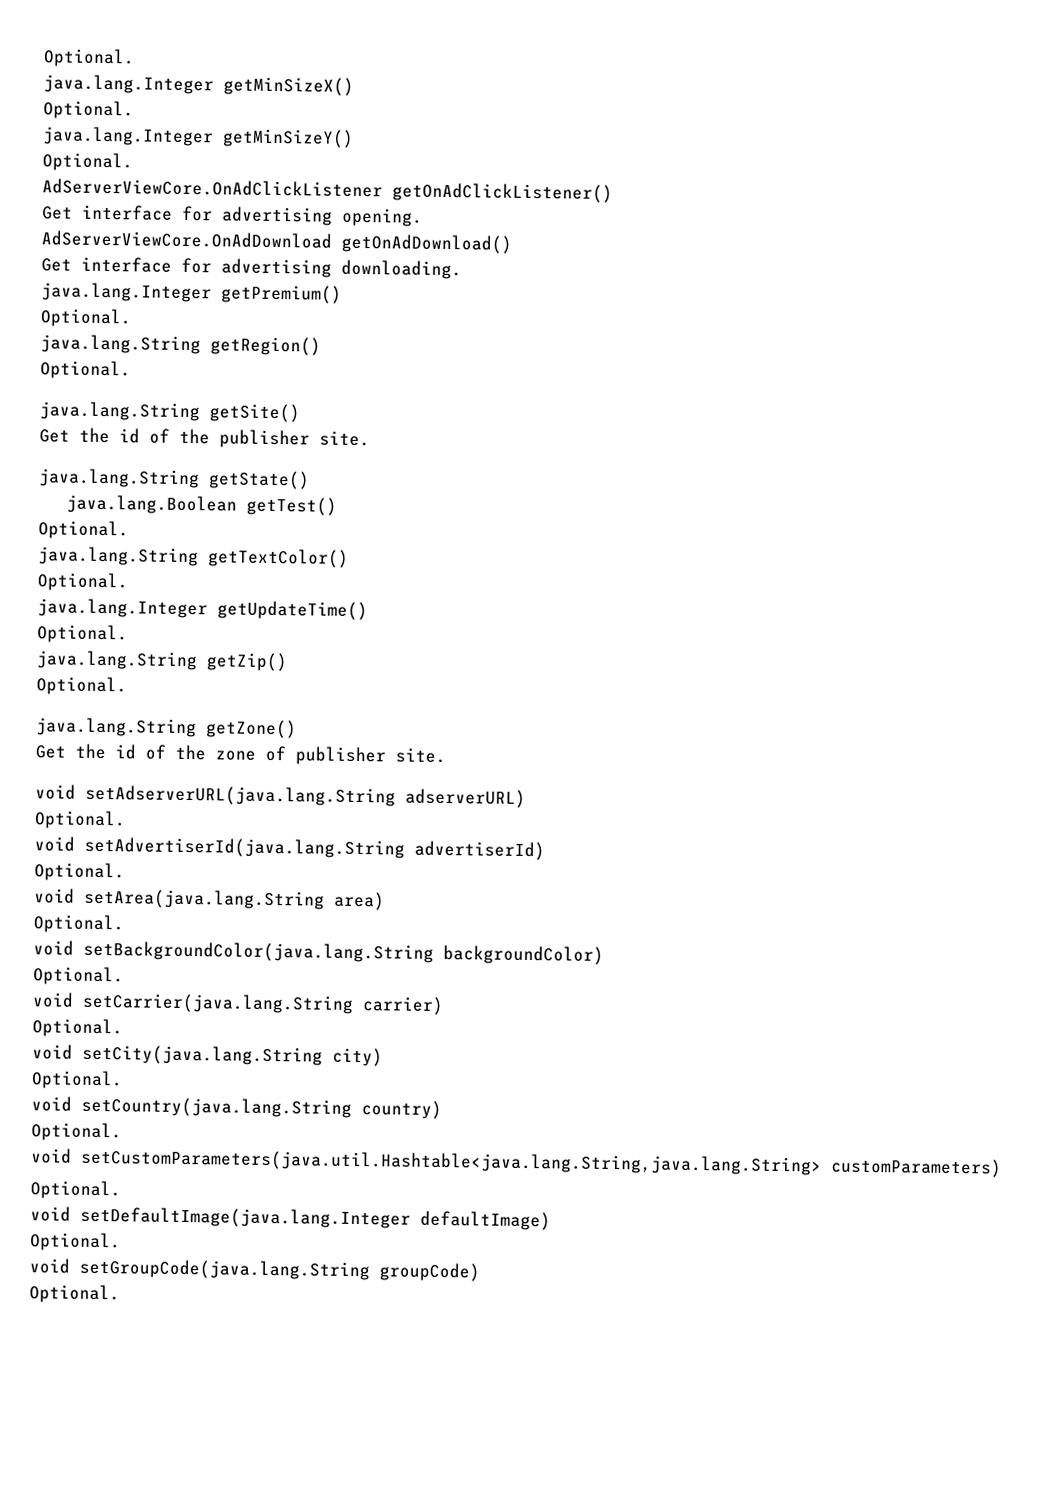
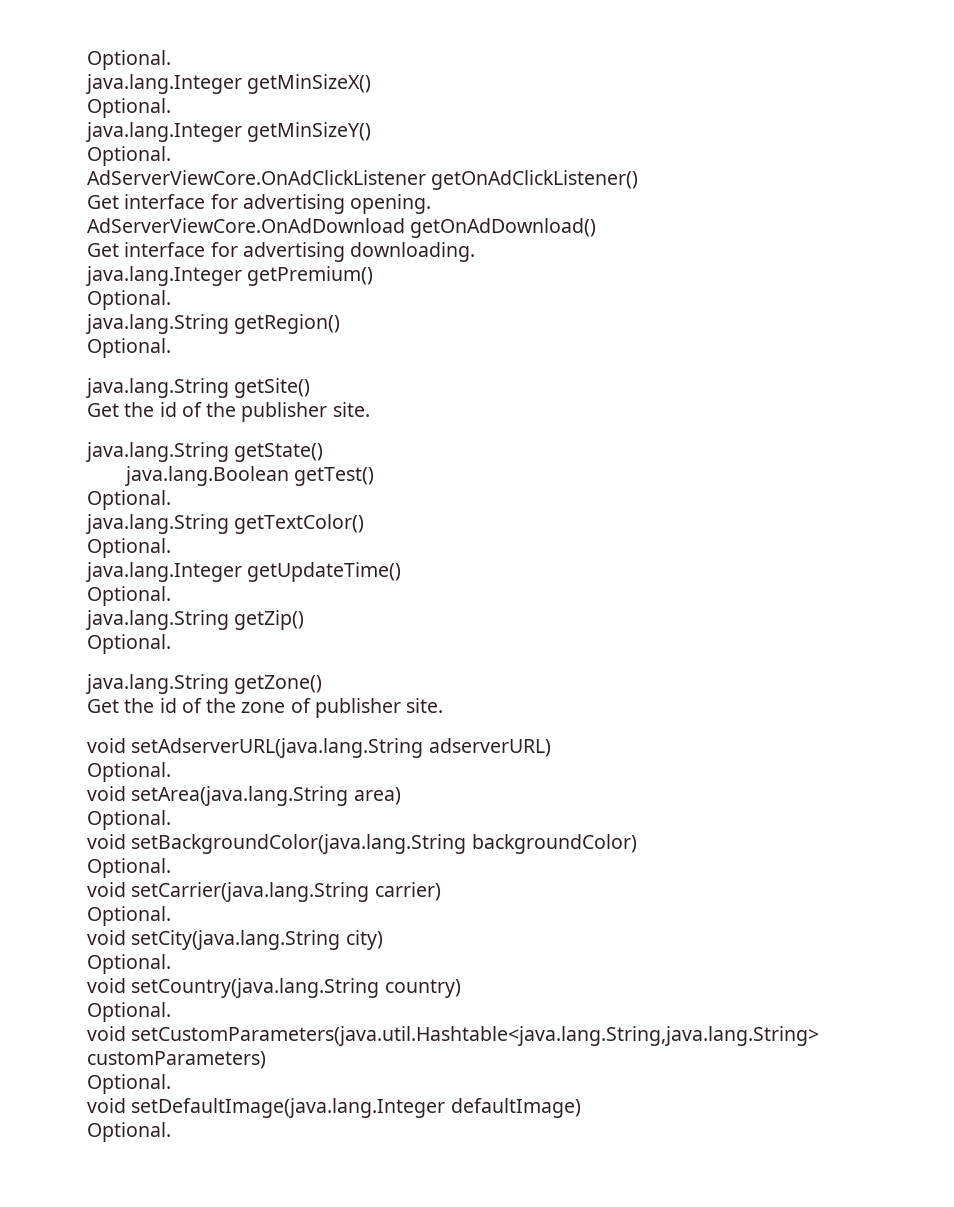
[34,836,545,861] [34,862,125,882] // void setAdvertiserId(java.lang.String advertiserId) // Optional. -> (171, 772) none
[29,1258,480,1282] [29,1284,120,1304] // void setGroupCode(java.lang.String groupCode) // Optional. -> (171, 1132) none

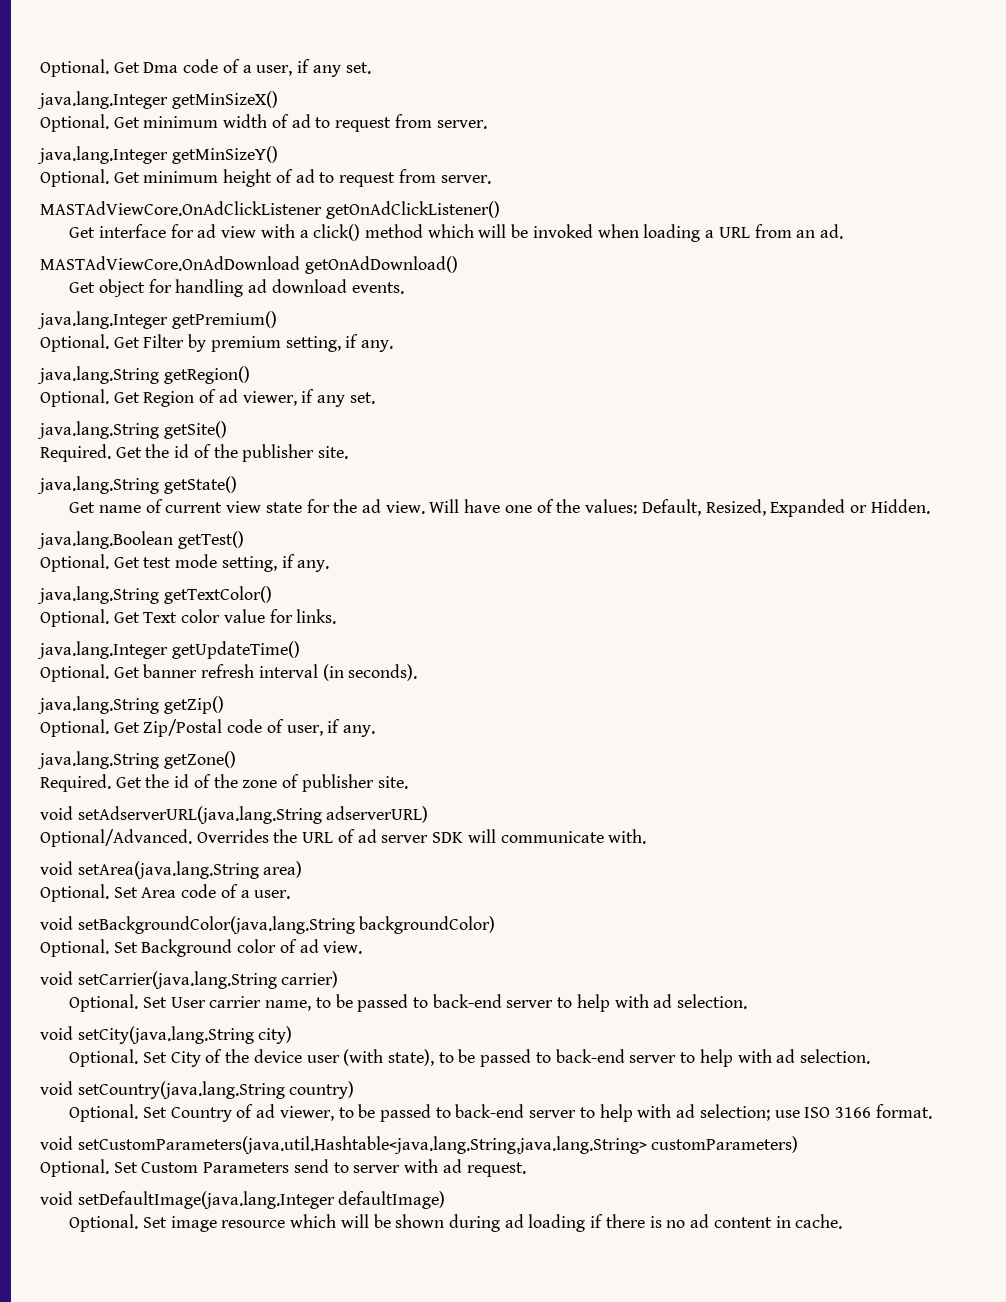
[87,50,171,70] [85,74,372,94] [87,98,171,118] [85,122,372,142] [87,146,171,166] [87,170,639,190] [87,194,432,214] [87,218,597,238] [87,242,476,262] [85,266,374,286] [87,290,171,310] [85,314,341,334] [87,338,171,358] Optional. // java.lang.Integer getMinSizeX() // Optional. // java.lang.Integer getMinSizeY() // Optional. // AdServerViewCore.OnAdClickListener getOnAdClickListener() // Get interface for advertising opening. // AdServerViewCore.OnAdDownload getOnAdDownload() // Get interface for advertising downloading. // java.lang.Integer getPremium() // Optional. // java.lang.String getRegion() // Optional. -> [40,59,371,77] [37,91,278,109] [40,114,487,132] [37,146,278,164] [40,169,491,187] [40,201,500,219] [69,224,843,242] [40,256,458,274] [69,279,404,297] [37,311,277,329] [40,334,394,352] [37,366,250,384] [40,389,375,407] Optional. Get Dma code of a user, if any set. // java.lang.Integer getMinSizeX() // Optional. Get minimum width of ad to request from server. // java.lang.Integer getMinSizeY() // Optional. Get minimum height of ad to request from server. // MASTAdViewCore.OnAdClickListener getOnAdClickListener() // Get interface for ad view with a click() method which will be invoked when loading a URL from an ad. // MASTAdViewCore.OnAdDownload getOnAdDownload() // Get object for handling ad download events. // java.lang.Integer getPremium() // Optional. Get Filter by premium setting, if any. // java.lang.String getRegion() // Optional. Get Region of ad viewer, if any set.
(311, 388) none -> [40,444,111,462] Required.
[123,466,375,486] [87,490,171,510] [85,514,365,534] [87,538,171,558] [85,562,402,582] [87,586,171,606] [85,610,305,630] [87,634,171,654] java.lang.Boolean getTest() // Optional. // java.lang.String getTextColor() // Optional. // java.lang.Integer getUpdateTime() // Optional. // java.lang.String getZip() // Optional. -> [69,499,930,517] [37,531,244,549] [40,554,330,572] [37,586,272,604] [40,609,337,627] [37,641,300,659] [40,664,418,682] [37,696,224,714] [40,719,376,737] Get name of current view state for the ad view. Will have one of the values: Default, Resized, Expanded or Hidden. // java.lang.Boolean getTest() // Optional. Get test mode setting, if any. // java.lang.String getTextColor() // Optional. Get Text color value for links. // java.lang.Integer getUpdateTime() // Optional. Get banner refresh interval (in seconds). // java.lang.String getZip() // Optional. Get Zip/Postal code of user, if any.
(323, 684) none -> [40,774,111,792] Required.
[87,762,171,782] [87,786,401,806] [87,810,171,830] [87,834,637,854] [87,858,171,878] [87,882,441,902] [87,906,171,926] [87,930,383,950] [87,954,171,974] [87,978,461,998] [87,1002,171,1022] [87,1026,820,1046] [87,1051,266,1069] [87,1074,171,1094] [87,1098,581,1118] [87,1122,171,1142] Optional. // void setArea(java.lang.String area) // Optional. // void setBackgroundColor(java.lang.String backgroundColor) // Optional. // void setCarrier(java.lang.String carrier) // Optional. // void setCity(java.lang.String city) // Optional. // void setCountry(java.lang.String country) // Optional. // void setCustomParameters(java.util.Hashtable<java.lang.String,java.lang.String> customParameters) // Optional. // void setDefaultImage(java.lang.Integer defaultImage) // Optional. -> [40,829,647,847] [40,861,303,879] [40,884,291,902] [40,916,496,934] [40,939,363,957] [40,971,339,989] [69,994,748,1012] [40,1026,293,1044] [69,1049,870,1067] [40,1081,355,1099] [69,1104,932,1122] [40,1136,799,1154] [40,1159,526,1177] [40,1191,446,1209] [69,1214,843,1232] Optional/Advanced. Overrides the URL of ad server SDK will communicate with. // void setArea(java.lang.String area) // Optional. Set Area code of a user. // void setBackgroundColor(java.lang.String backgroundColor) // Optional. Set Background color of ad view. // void setCarrier(java.lang.String carrier) // Optional. Set User carrier name, to be passed to back-end server to help with ad selection. // void setCity(java.lang.String city) // Optional. Set City of the device user (with state), to be passed to back-end server to help with ad selection. // void setCountry(java.lang.String country) // Optional. Set Country of ad viewer, to be passed to back-end server to help with ad selection; use ISO 3166 format. // void setCustomParameters(java.util.Hashtable<java.lang.String,java.lang.String> customParameters) // Optional. Set Custom Parameters send to server with ad request. // void setDefaultImage(java.lang.Integer defaultImage) // Optional. Set image resource which will be shown during ad loading if there is no ad content in cache.

